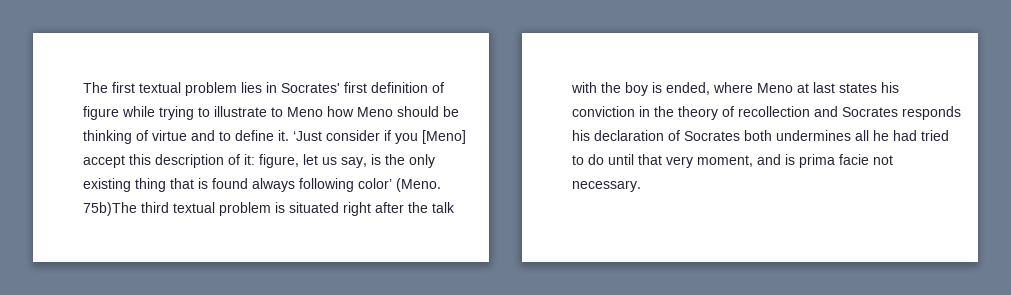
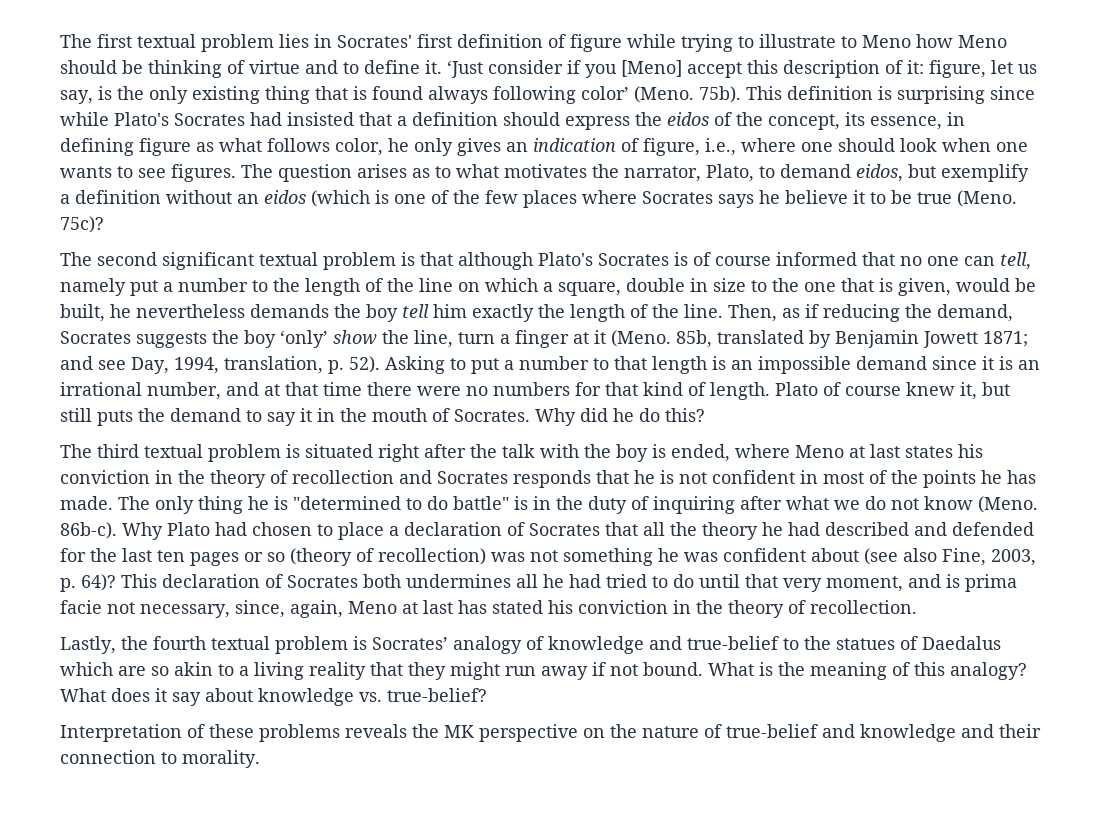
[83,202,137,216] 75b)The -> [699,86,1035,104] [60,112,965,130] [60,138,1028,156] [60,164,1029,182] [60,190,1017,208] [60,216,104,233] [60,252,1031,270] [60,278,1036,296] [60,304,1013,322] [60,330,1028,348] [60,356,1040,374] [60,382,1010,400] [60,408,705,426] [60,444,92,458] 75b). This definition is surprising since while Plato's Socrates had insisted that a definition should express the eidos of the concept, its essence, in defining figure as what follows color, he only gives an indication of figure, i.e., where one should look when one wants to see figures. The question arises as to what motivates the narrator, Plato, to demand eidos, but exemplify a definition without an eidos (which is one of the few places where Socrates says he believe it to be true (Meno. 75c)? // The second significant textual problem is that although Plato's Socrates is of course informed that no one can tell, namely put a number to the length of the line on which a square, double in size to the one that is given, would be built, he nevertheless demands the boy tell him exactly the length of the line. Then, as if reducing the demand, Socrates suggests the boy ‘only’ show the line, turn a finger at it (Meno. 85b, translated by Benjamin Jowett 1871; and see Day, 1994, translation, p. 52). Asking to put a number to that length is an impossible demand since it is an irrational number, and at that time there were no numbers for that kind of length. Plato of course knew it, but still puts the demand to say it in the mouth of Socrates. Why did he do this? // The
[572,130,590,141] his -> [596,470,1036,488] [60,496,1038,514] [60,522,1034,540] [60,548,1036,566] [60,574,157,592] that he is not confident in most of the points he has made. The only thing he is "determined to do battle" is in the duty of inquiring after what we do not know (Meno. 86b-c). Why Plato had chosen to place a declaration of Socrates that all the theory he had described and defended for the last ten pages or so (theory of recollection) was not something he was confident about (see also Fine, 2003, p. 64)? This
[572,180,641,192] necessary. -> [140,600,917,618] [60,636,1001,654] [60,662,1027,680] [60,688,487,706] [60,724,1041,742] [60,750,260,768] necessary, since, again, Meno at last has stated his conviction in the theory of recollection. // Lastly, the fourth textual problem is Socrates’ analogy of knowledge and true-belief to the statues of Daedalus which are so akin to a living reality that they might run away if not bound. What is the meaning of this analogy? What does it say about knowledge vs. true-belief? // Interpretation of these problems reveals the MK perspective on the nature of true-belief and knowledge and their connection to morality.

